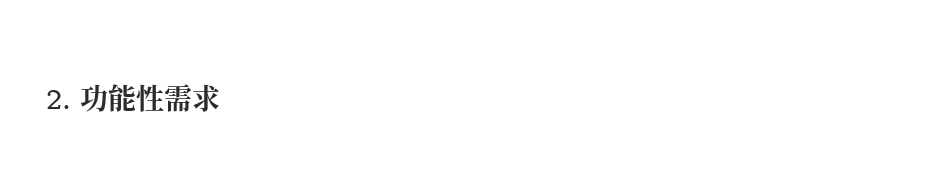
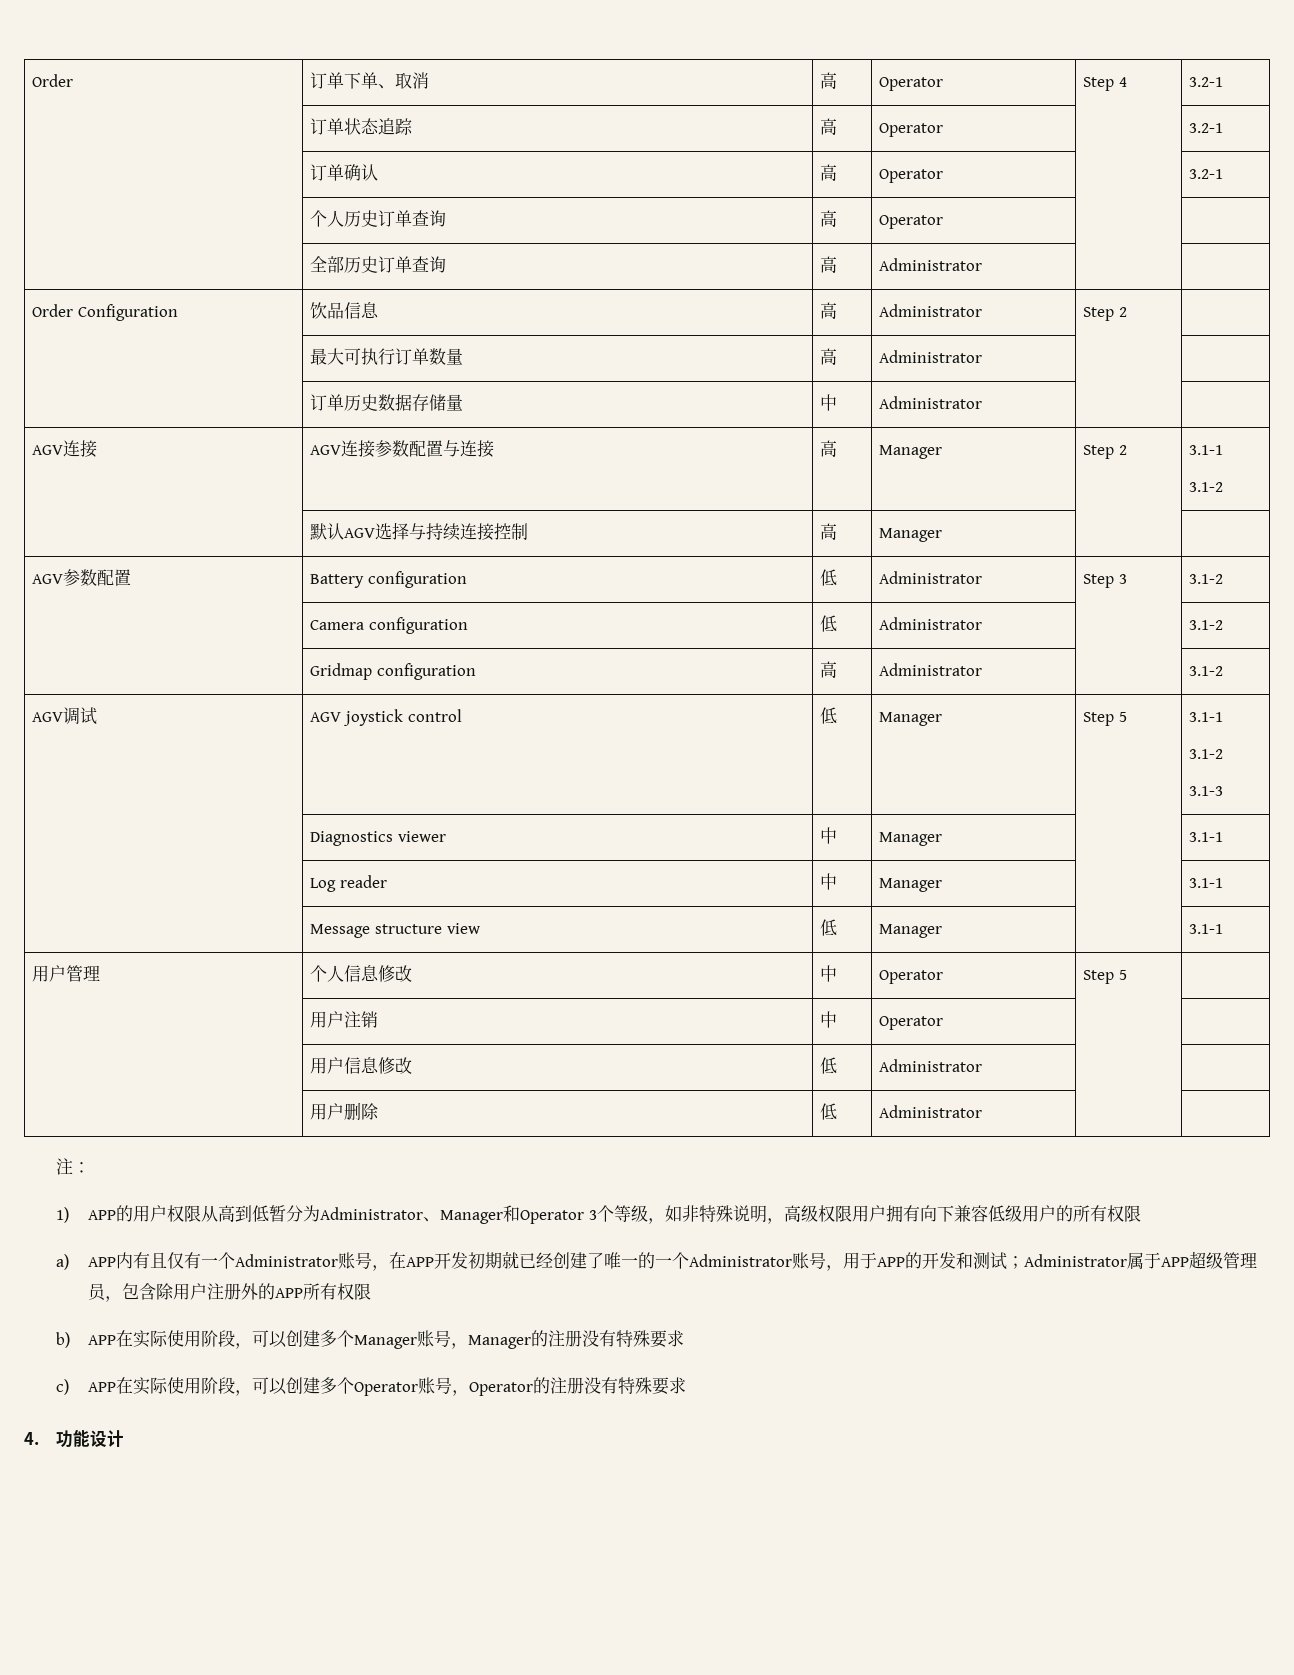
[46,84,220,112] 2.功能性需求 -> [32,74,74,87] [310,72,430,89] [820,72,838,89] [879,77,944,91] [1083,77,1127,91] [1189,77,1224,87] [310,118,414,135] [820,118,838,135] [879,123,944,137] [1189,123,1224,133] [310,164,379,181] [820,164,838,181] [879,169,944,183] [1189,169,1224,179] [310,210,447,227] [820,210,838,227] [879,215,944,229] [310,256,447,273] [820,256,838,273] [879,258,983,271] [32,304,178,321] [310,302,380,319] [820,302,838,319] [879,304,983,317] [1083,307,1127,321] [310,348,464,365] [820,348,838,365] [879,350,983,363] [310,394,464,411] [820,394,838,411] [879,396,983,409] [32,440,98,458] [310,440,495,458] [820,440,838,457] [879,445,943,459] [1083,445,1127,459] [1189,445,1224,455] [1189,482,1224,492] [310,522,529,541] [820,523,838,540] [879,528,943,542] [32,569,132,586] [310,571,467,588] [820,569,838,586] [879,571,983,584] [1083,574,1127,588] [1189,574,1224,584] [310,617,468,634] [820,615,838,632] [879,617,983,630] [1189,620,1224,630] [310,663,476,680] [820,661,838,678] [879,663,983,676] [1189,666,1224,676] [32,707,98,725] [310,709,462,726] [820,707,838,724] [879,712,943,726] [1083,712,1127,726] [1189,712,1224,722] [1189,749,1224,759] [1189,786,1224,796] [310,831,446,846] [820,827,838,844] [879,832,943,846] [1189,832,1224,842] [310,875,387,892] [820,873,838,890] [879,878,943,892] [1189,878,1224,888] [310,923,480,938] [820,919,838,936] [879,924,943,938] [1189,924,1224,934] [32,965,101,982] [310,965,413,982] [820,965,838,982] [879,970,944,984] [1083,970,1127,984] [310,1011,379,1028] [820,1011,838,1028] [879,1016,944,1030] [310,1057,413,1074] [820,1057,838,1074] [879,1059,983,1072] [310,1102,380,1120] [820,1103,838,1120] [879,1105,983,1118] [55,1158,90,1175] [55,1205,1141,1224] [55,1251,1257,1271] [87,1283,371,1302] [55,1330,684,1349] [55,1377,686,1396] [24,1429,124,1448] Order | 订单下单、取消 | 高 | Operator | Step 4 | 3.2-1 // | 订单状态追踪 | 高 | Operator | | 3.2-1 // | 订单确认 | 高 | Operator | | 3.2-1 // | 个人历史订单查询 | 高 | Operator | | // | 全部历史订单查询 | 高 | Administrator | | // Order Configuration | 饮品信息 | 高 | Administrator | Step 2 | // | 最大可执行订单数量 | 高 | Administrator | | // | 订单历史数据存储量 | 中 | Administrator | | // AGV连接 | AGV连接参数配置与连接 | 高 | Manager | Step 2 | 3.1-1 // 3.1-2 // | 默认AGV选择与持续连接控制 | 高 | Manager | | // AGV参数配置 | Battery configuration | 低 | Administrator | Step 3 | 3.1-2 // | Camera configuration | 低 | Administrator | | 3.1-2 // | Gridmap configuration | 高 | Administrator | | 3.1-2 // AGV调试 | AGV joystick control | 低 | Manager | Step 5 | 3.1-1 // 3.1-2 // 3.1-3 // | Diagnostics viewer | 中 | Manager | | 3.1-1 // | Log reader | 中 | Manager | | 3.1-1 // | Message structure view | 低 | Manager | | 3.1-1 // 用户管理 | 个人信息修改 | 中 | Operator | Step 5 | // | 用户注销 | 中 | Operator | | // | 用户信息修改 | 低 | Administrator | | // | 用户删除 | 低 | Administrator | | // 注： // 1) APP的用户权限从高到低暂分为Administrator、Manager和Operator 3个等级，如非特殊说明，高级权限用户拥有向下兼容低级用户的所有权限 // a) APP内有且仅有一个Administrator账号，在APP开发初期就已经创建了唯一的一个Administrator账号，用于APP的开发和测试；Administrator属于APP超级管理员，包含除用户注册外的APP所有权限 // b) APP在实际使用阶段，可以创建多个Manager账号，Manager的注册没有特殊要求 // c) APP在实际使用阶段，可以创建多个Operator账号，Operator的注册没有特殊要求 // 4.功能设计

